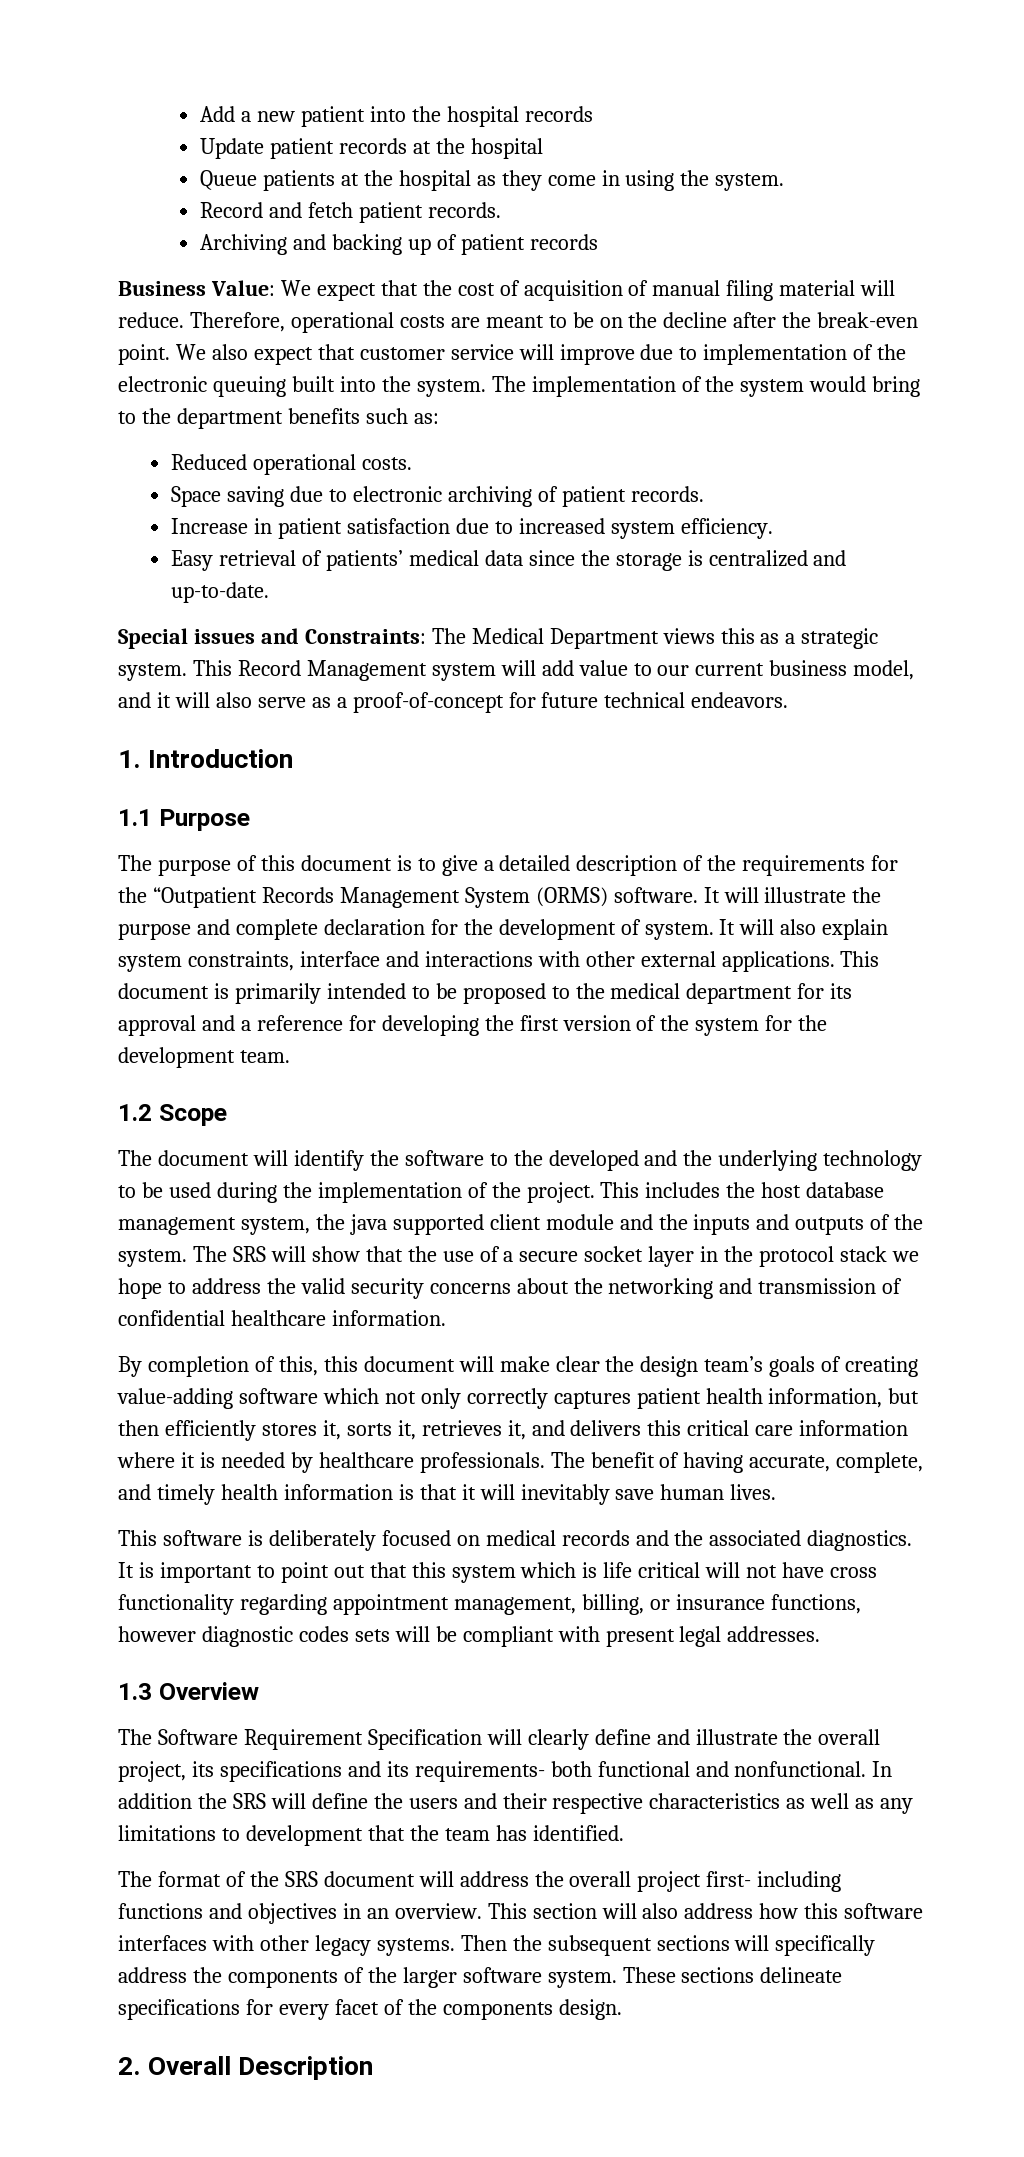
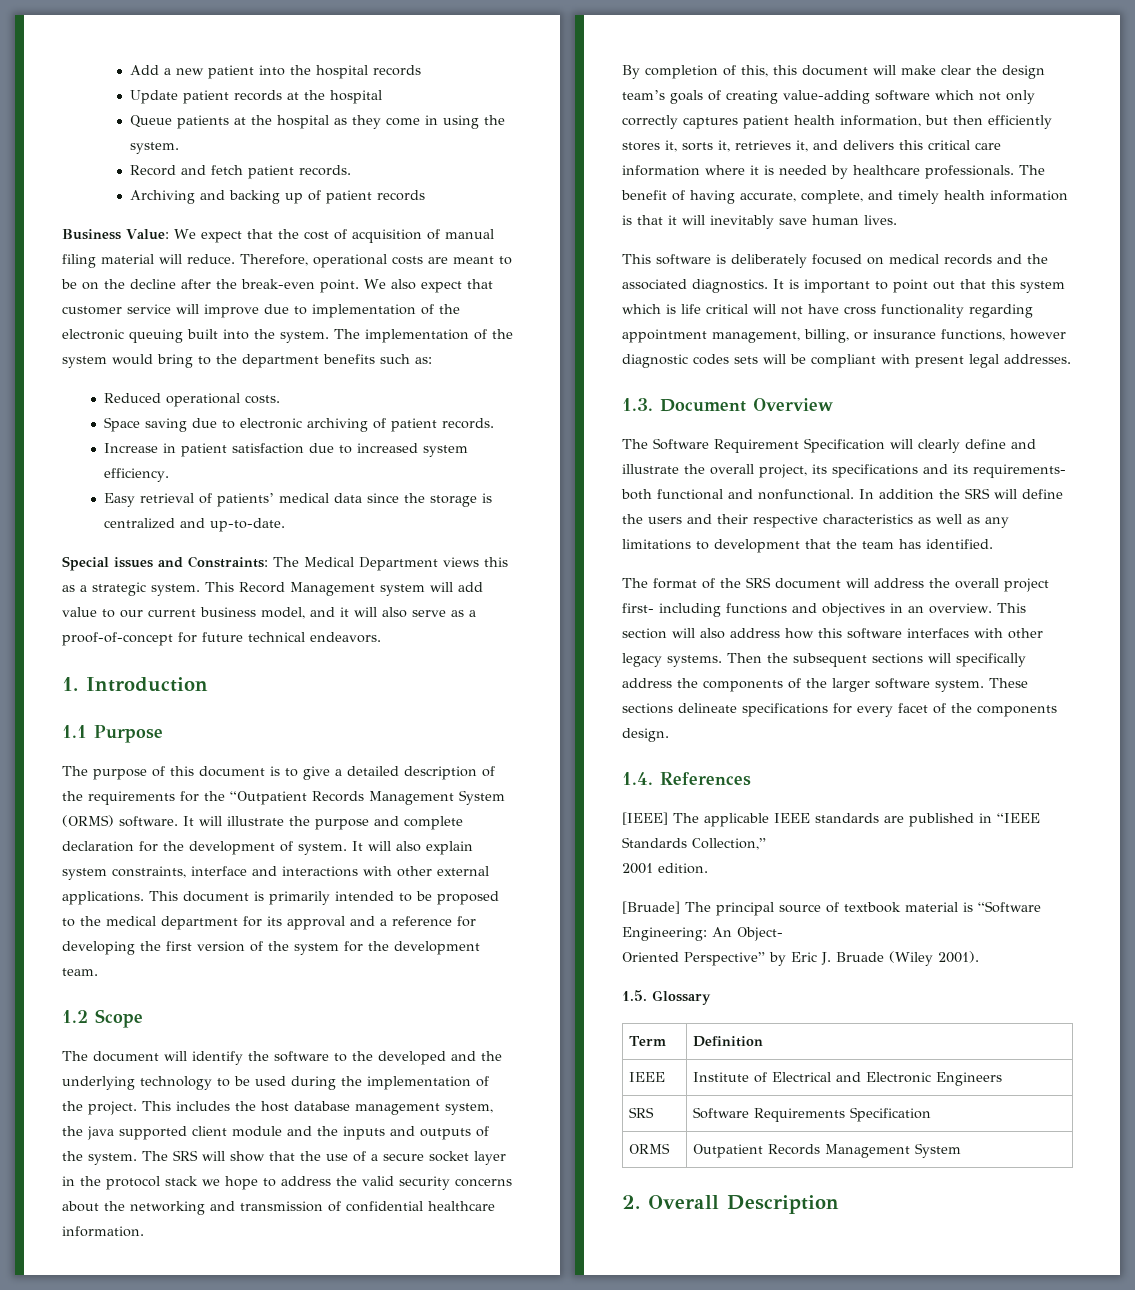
[118,1683,152,1700] 1.3 -> [622,398,746,412] 1.3. Document
(622, 2009) none -> [622,772,751,786] [622,812,1040,827] [622,837,766,850] [622,863,708,874] [622,901,1041,916] [622,927,783,941] [622,951,979,966] [622,990,711,1005] [628,1036,666,1046] [692,1036,763,1047] [628,1072,665,1082] [692,1072,1002,1086] [628,1107,654,1118] [692,1107,931,1122] [628,1143,670,1154] [692,1143,961,1158] // 1.4. References // [IEEE] The applicable IEEE standards are published in “IEEE Standards Collection,” // 2001 edition. // [Bruade] The principal source of textbook material is “Software Engineering: An Object- // Oriented Perspective” by Eric J. Bruade (Wiley 2001). // 1.5. Glossary // Term | Definition // IEEE | Institute of Electrical and Electronic Engineers // SRS | Software Requirements Specification // ORMS | Outpatient Records Management System

